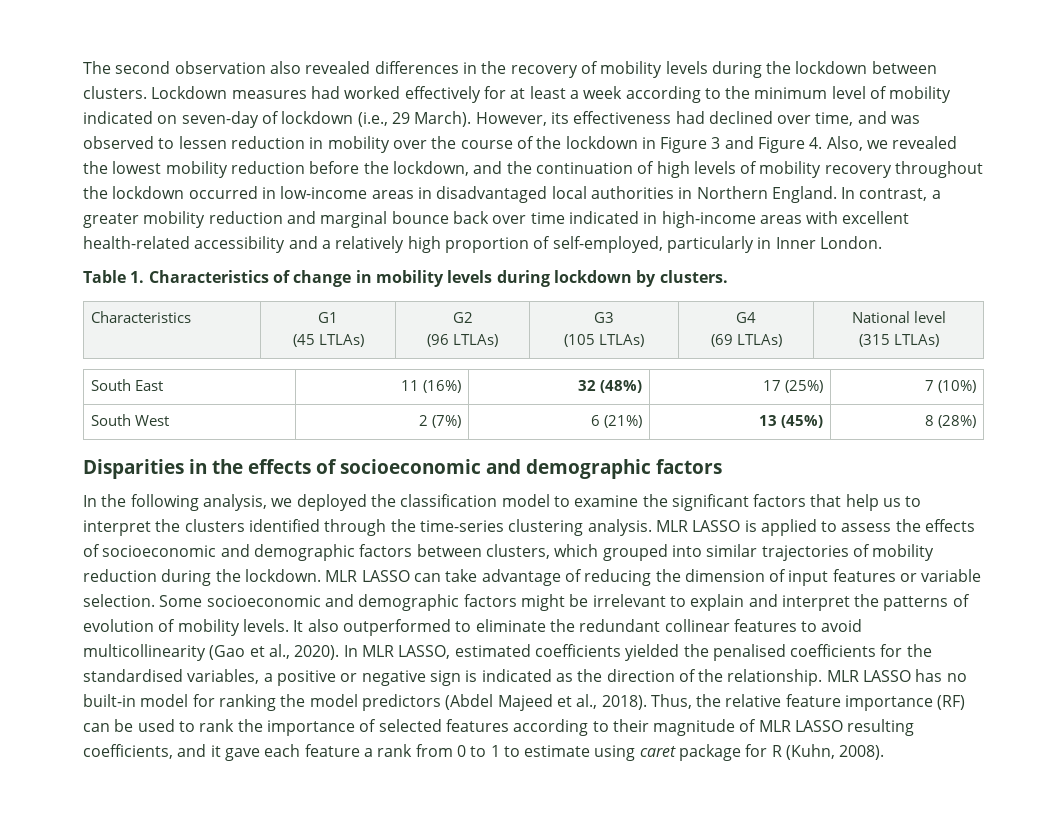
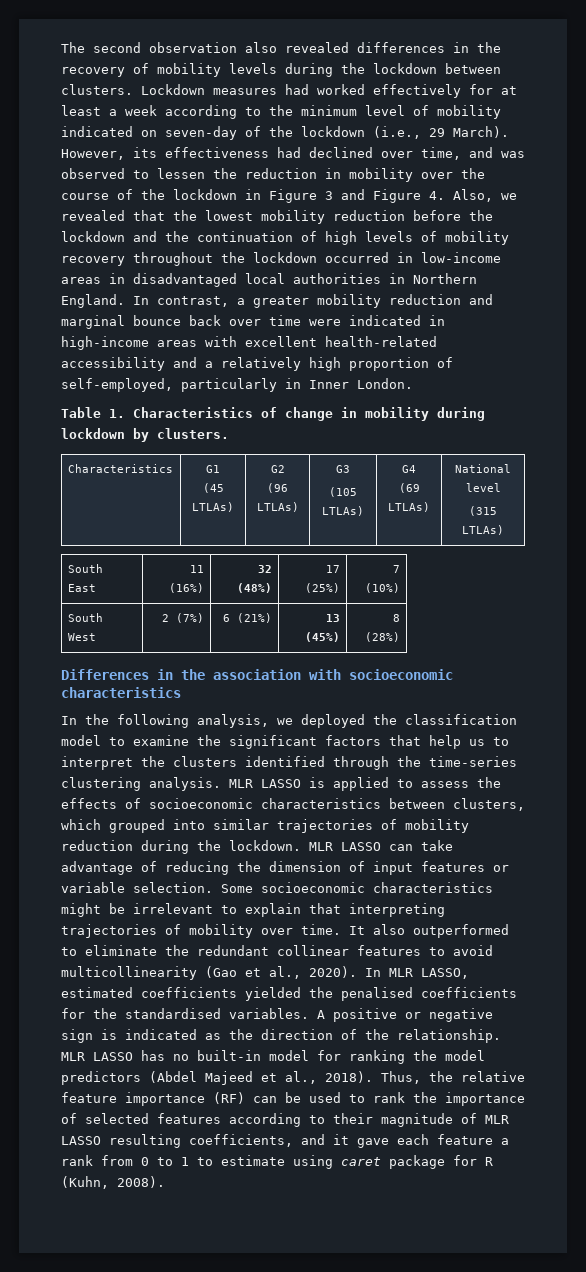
(279, 117) none -> [269,126,293,137] the
(227, 142) none -> [213,168,237,179] the
(958, 142) none -> [133,210,165,221] that
[392,161,469,176] lockdown, -> [61,231,125,242] lockdown
(565, 218) none -> [309,319,341,326] were
[447,270,493,283] levels -> (429, 414) none
[83,459,722,479] Disparities in the effects of socioeconomic and demographic factors -> [61,669,453,680] [61,687,181,698] Differences in the association with socioeconomic characteristics
[220,544,413,561] and demographic factors -> [261,798,381,809] characteristics
[324,594,517,611] and demographic factors -> [373,882,493,893] characteristics
[748,594,970,611] [83,619,289,636] and interpret the patterns of evolution of mobility levels. -> [309,903,445,917] [61,924,341,938] that interpreting trajectories of mobility over time.
[187,669,273,684] variables, a -> [229,1008,325,1019] variables. A

